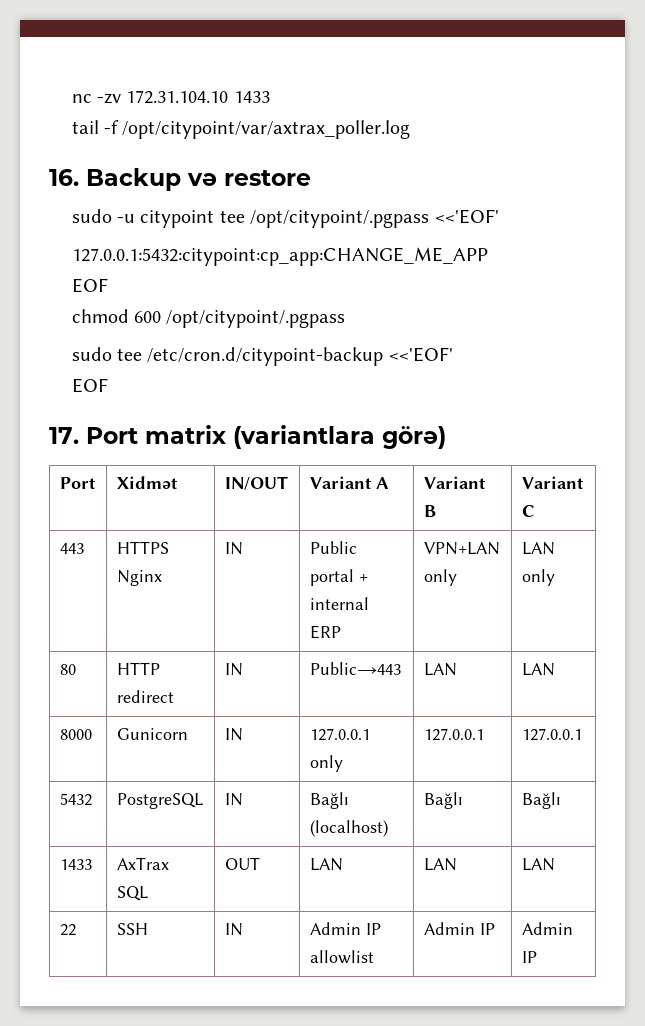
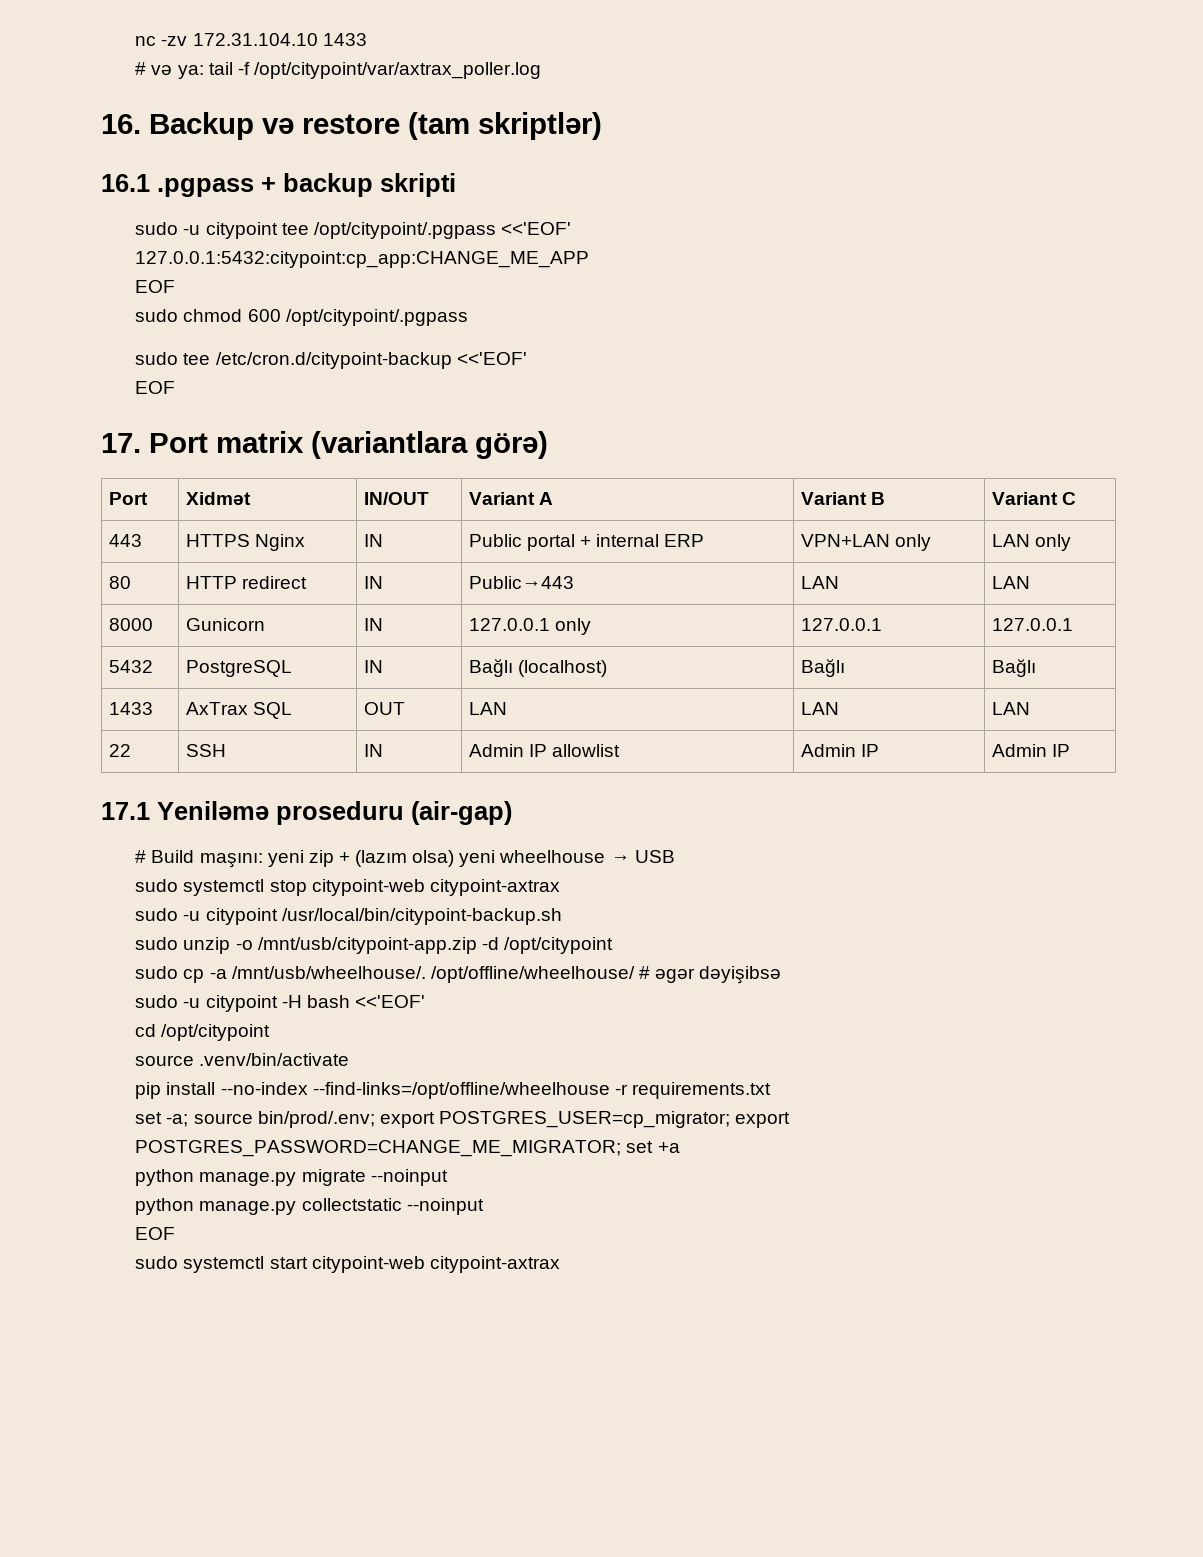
(270, 97) none -> [135,62,204,79] # və ya:
(311, 178) none -> [408,112,602,140] [101,173,456,197] (tam skriptlər) // 16.1 .pgpass + backup skripti
(108, 285) none -> [135,309,179,322] sudo
(537, 957) none -> [101,801,512,825] [135,850,675,868] [135,879,560,896] [135,908,562,925] [135,937,613,954] [135,966,782,984] [135,995,425,1012] [135,1024,271,1041] [135,1053,350,1066] [135,1082,771,1099] [135,1111,791,1128] [135,1140,680,1157] [135,1169,448,1186] [135,1198,484,1215] [135,1227,176,1240] [135,1256,560,1273] // 17.1 Yeniləmə proseduru (air-gap) // # Build maşını: yeni zip + (lazım olsa) yeni wheelhouse → USB // sudo systemctl stop citypoint-web citypoint-axtrax // sudo -u citypoint /usr/local/bin/citypoint-backup.sh // sudo unzip -o /mnt/usb/citypoint-app.zip -d /opt/citypoint // sudo cp -a /mnt/usb/wheelhouse/. /opt/offline/wheelhouse/ # əgər dəyişibsə // sudo -u citypoint -H bash <<'EOF' // cd /opt/citypoint // source .venv/bin/activate // pip install --no-index --find-links=/opt/offline/wheelhouse -r requirements.txt // set -a; source bin/prod/.env; export POSTGRES_USER=cp_migrator; export POSTGRES_PASSWORD=CHANGE_ME_MIGRATOR; set +a // python manage.py migrate --noinput // python manage.py collectstatic --noinput // EOF // sudo systemctl start citypoint-web citypoint-axtrax

